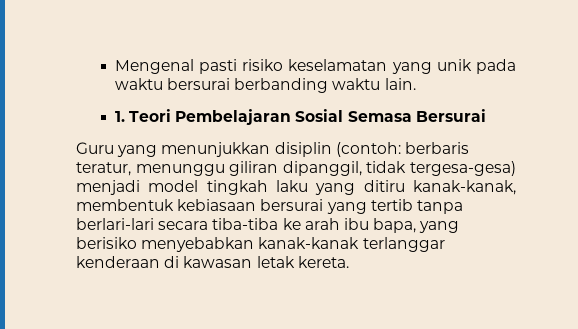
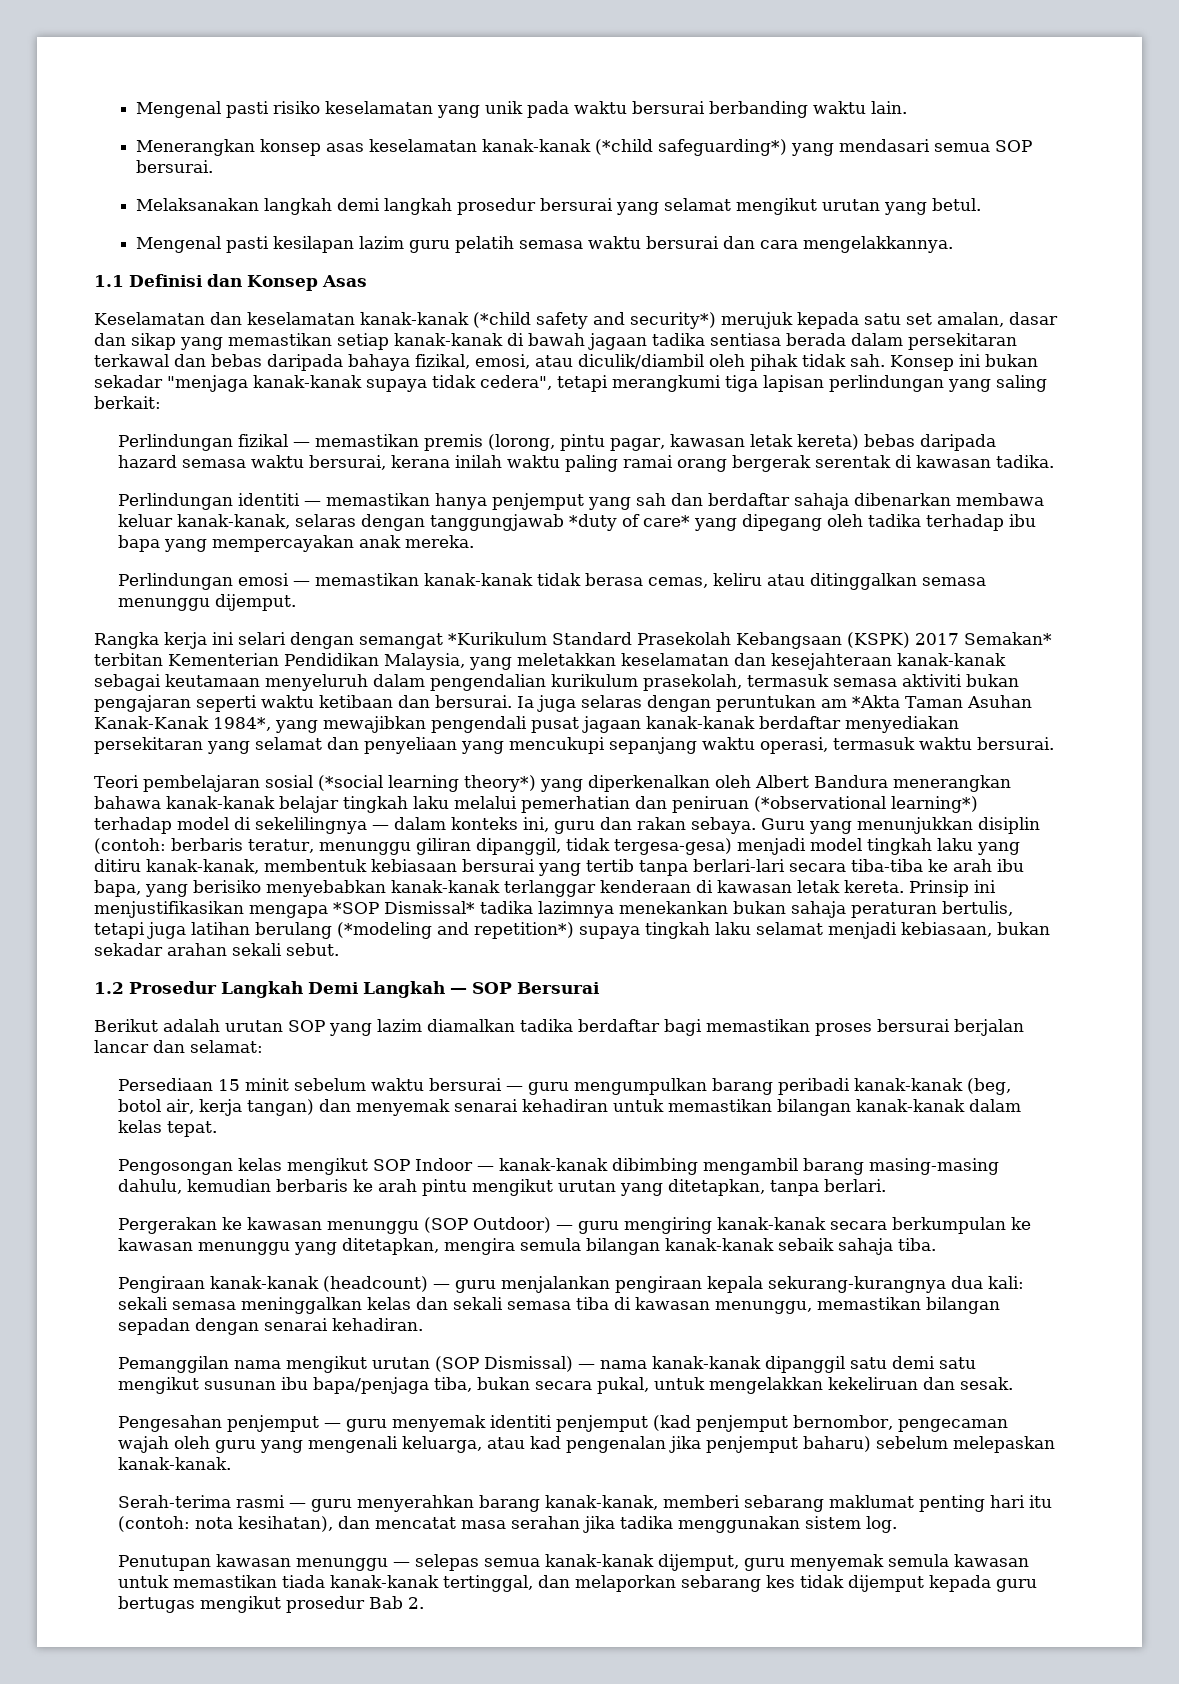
[114,109,486,125] 1. Teori Pembelajaran Sosial Semasa Bersurai // -> [136,139,1033,156] [136,160,214,173] [136,198,982,215] [136,236,954,253] [94,274,367,291] [94,312,1058,329] [94,333,1017,350] [94,354,1038,371] [94,375,1047,392] [94,396,161,409] [117,434,996,451] [117,455,1054,472] [117,493,1044,510] [117,514,1036,531] [117,535,474,552] [117,573,986,590] [117,594,296,611] [94,632,1052,649] [94,653,1006,670] [94,674,1019,691] [94,695,1032,712] [94,716,959,733] [94,737,1054,754] [94,775,1011,792] [94,796,978,813] [94,817,756,834] Menerangkan konsep asas keselamatan kanak-kanak (*child safeguarding*) yang mendasari semua SOP bersurai. // Melaksanakan langkah demi langkah prosedur bersurai yang selamat mengikut urutan yang betul. // Mengenal pasti kesilapan lazim guru pelatih semasa waktu bersurai dan cara mengelakkannya. // 1.1 Definisi dan Konsep Asas // Keselamatan dan keselamatan kanak-kanak (*child safety and security*) merujuk kepada satu set amalan, dasar dan sikap yang memastikan setiap kanak-kanak di bawah jagaan tadika sentiasa berada dalam persekitaran terkawal dan bebas daripada bahaya fizikal, emosi, atau diculik/diambil oleh pihak tidak sah. Konsep ini bukan sekadar "menjaga kanak-kanak supaya tidak cedera", tetapi merangkumi tiga lapisan perlindungan yang saling berkait: // Perlindungan fizikal — memastikan premis (lorong, pintu pagar, kawasan letak kereta) bebas daripada hazard semasa waktu bersurai, kerana inilah waktu paling ramai orang bergerak serentak di kawasan tadika. // Perlindungan identiti — memastikan hanya penjemput yang sah dan berdaftar sahaja dibenarkan membawa keluar kanak-kanak, selaras dengan tanggungjawab *duty of care* yang dipegang oleh tadika terhadap ibu bapa yang mempercayakan anak mereka. // Perlindungan emosi — memastikan kanak-kanak tidak berasa cemas, keliru atau ditinggalkan semasa menunggu dijemput. // Rangka kerja ini selari dengan semangat *Kurikulum Standard Prasekolah Kebangsaan (KSPK) 2017 Semakan* terbitan Kementerian Pendidikan Malaysia, yang meletakkan keselamatan dan kesejahteraan kanak-kanak sebagai keutamaan menyeluruh dalam pengendalian kurikulum prasekolah, termasuk semasa aktiviti bukan pengajaran seperti waktu ketibaan dan bersurai. Ia juga selaras dengan peruntukan am *Akta Taman Asuhan Kanak-Kanak 1984*, yang mewajibkan pengendali pusat jagaan kanak-kanak berdaftar menyediakan persekitaran yang selamat dan penyeliaan yang mencukupi sepanjang waktu operasi, termasuk waktu bersurai. // Teori pembelajaran sosial (*social learning theory*) yang diperkenalkan oleh Albert Bandura menerangkan bahawa kanak-kanak belajar tingkah laku melalui pemerhatian dan peniruan (*observational learning*) terhadap model di sekelilingnya — dalam konteks ini, guru dan rakan sebaya.
(349, 262) none -> [909,880,996,897] [94,901,1013,918] [94,922,1050,939] [94,943,339,956] [94,981,600,998] [94,1019,1024,1036] [94,1040,263,1053] [117,1078,1011,1095] [117,1099,1021,1116] [117,1120,217,1137] [117,1158,999,1175] [117,1179,886,1196] [117,1217,1031,1234] [117,1238,936,1255] [117,1276,1024,1293] [117,1297,1000,1314] [117,1318,423,1335] [117,1356,976,1373] [117,1377,1013,1394] [117,1415,1008,1432] [117,1436,1055,1453] [117,1457,231,1470] [117,1495,1052,1512] [117,1516,897,1533] [117,1554,1029,1571] [117,1575,1037,1592] [117,1596,424,1613] Prinsip ini menjustifikasikan mengapa *SOP Dismissal* tadika lazimnya menekankan bukan sahaja peraturan bertulis, tetapi juga latihan berulang (*modeling and repetition*) supaya tingkah laku selamat menjadi kebiasaan, bukan sekadar arahan sekali sebut. // 1.2 Prosedur Langkah Demi Langkah — SOP Bersurai // Berikut adalah urutan SOP yang lazim diamalkan tadika berdaftar bagi memastikan proses bersurai berjalan lancar dan selamat: // Persediaan 15 minit sebelum waktu bersurai — guru mengumpulkan barang peribadi kanak-kanak (beg, botol air, kerja tangan) dan menyemak senarai kehadiran untuk memastikan bilangan kanak-kanak dalam kelas tepat. // Pengosongan kelas mengikut SOP Indoor — kanak-kanak dibimbing mengambil barang masing-masing dahulu, kemudian berbaris ke arah pintu mengikut urutan yang ditetapkan, tanpa berlari. // Pergerakan ke kawasan menunggu (SOP Outdoor) — guru mengiring kanak-kanak secara berkumpulan ke kawasan menunggu yang ditetapkan, mengira semula bilangan kanak-kanak sebaik sahaja tiba. // Pengiraan kanak-kanak (headcount) — guru menjalankan pengiraan kepala sekurang-kurangnya dua kali: sekali semasa meninggalkan kelas dan sekali semasa tiba di kawasan menunggu, memastikan bilangan sepadan dengan senarai kehadiran. // Pemanggilan nama mengikut urutan (SOP Dismissal) — nama kanak-kanak dipanggil satu demi satu mengikut susunan ibu bapa/penjaga tiba, bukan secara pukal, untuk mengelakkan kekeliruan dan sesak. // Pengesahan penjemput — guru menyemak identiti penjemput (kad penjemput bernombor, pengecaman wajah oleh guru yang mengenali keluarga, atau kad pengenalan jika penjemput baharu) sebelum melepaskan kanak-kanak. // Serah-terima rasmi — guru menyerahkan barang kanak-kanak, memberi sebarang maklumat penting hari itu (contoh: nota kesihatan), dan mencatat masa serahan jika tadika menggunakan sistem log. // Penutupan kawasan menunggu — selepas semua kanak-kanak dijemput, guru menyemak semula kawasan untuk memastikan tiada kanak-kanak tertinggal, dan melaporkan sebarang kes tidak dijemput kepada guru bertugas mengikut prosedur Bab 2.

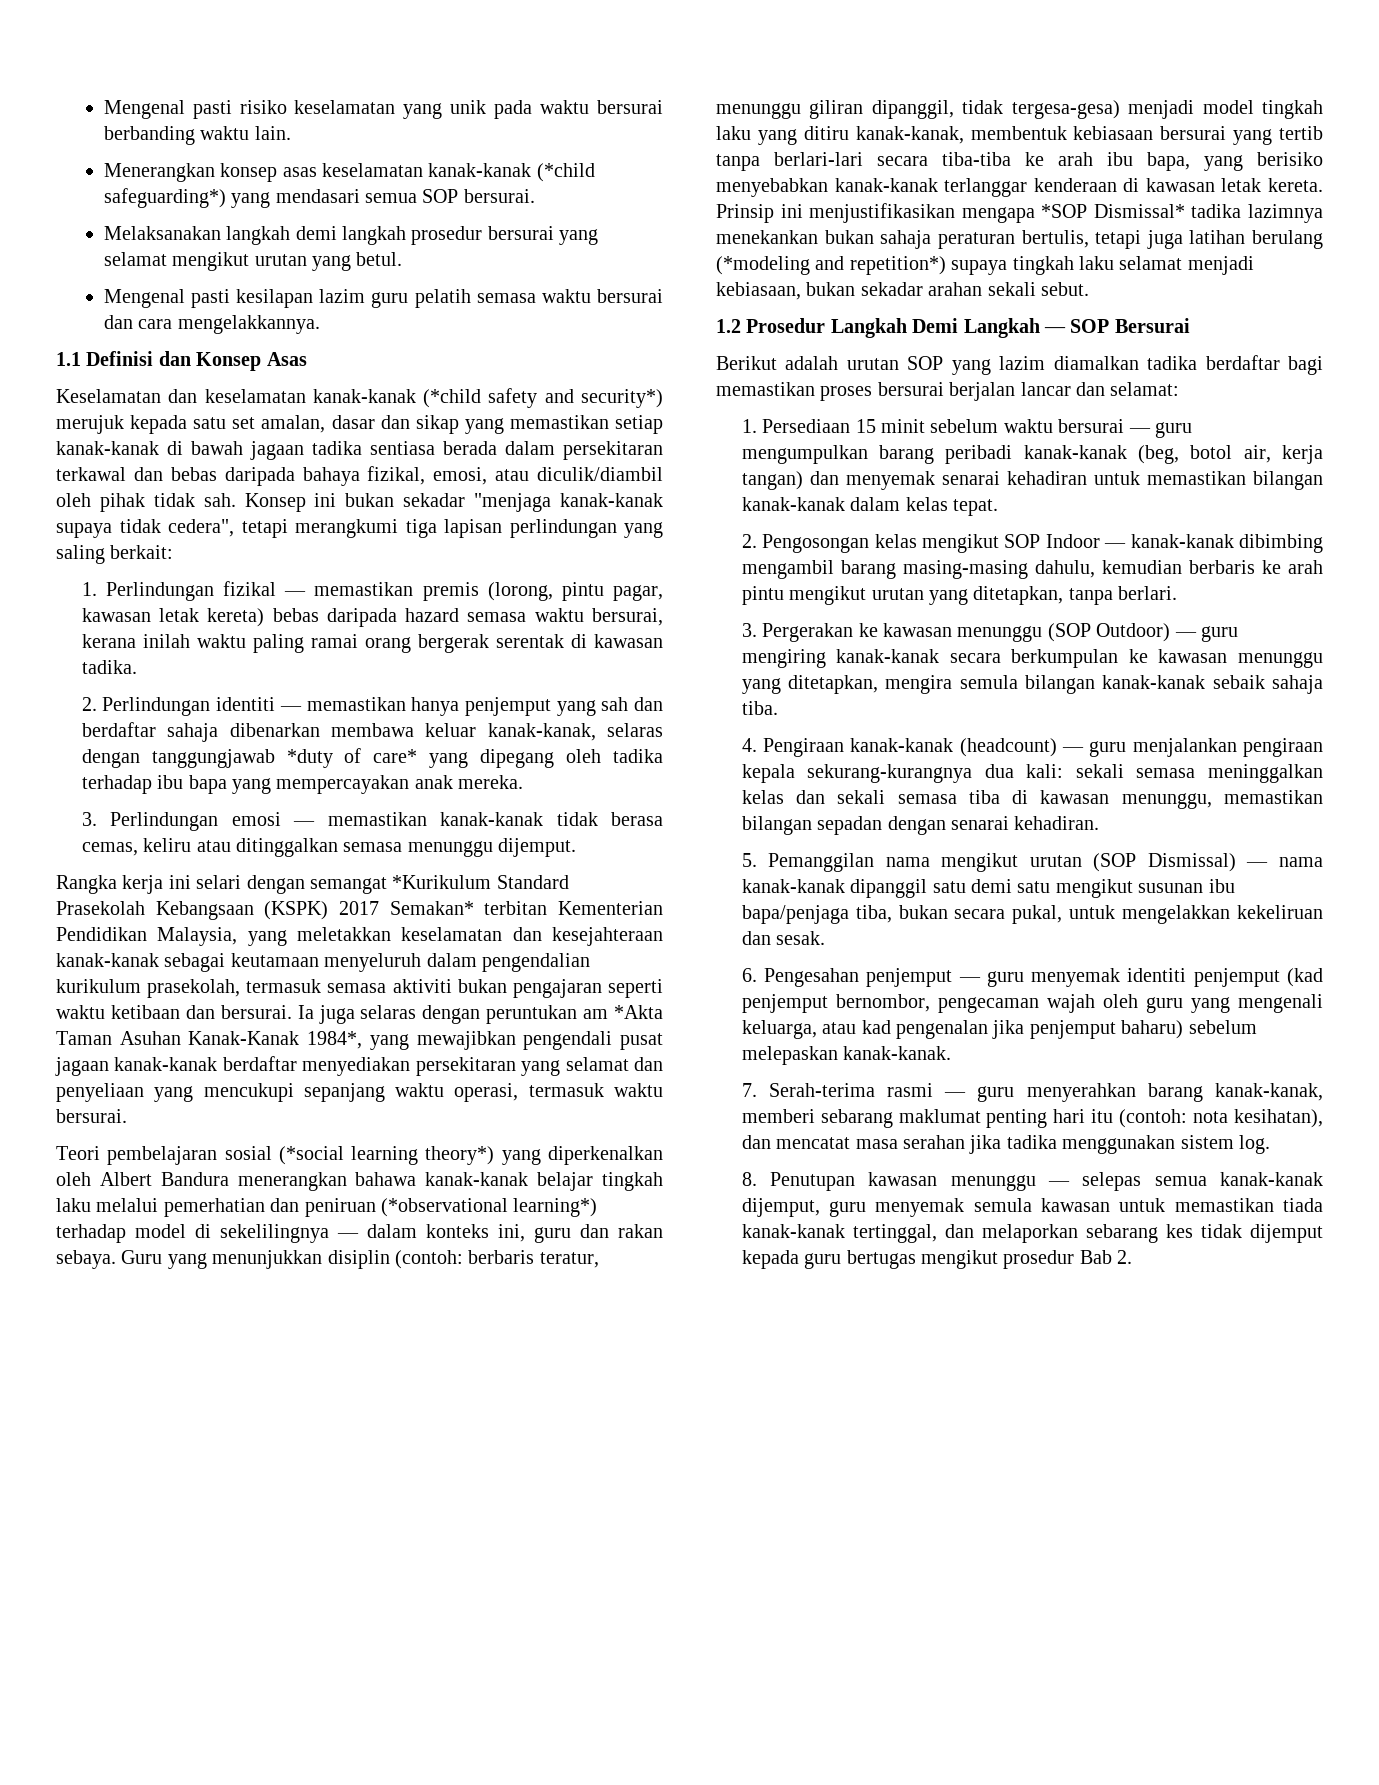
(161, 402) none -> [81,582,97,596] 1.
(1054, 461) none -> [81,697,97,711] 2.
(474, 541) none -> [81,812,97,826] 3.
(263, 1046) none -> [741,419,757,433] 1.
(217, 1129) none -> [741,534,757,548] 2.
(886, 1185) none -> [741,623,757,637] 3.
(936, 1244) none -> [741,738,757,752] 4.
(423, 1324) none -> [741,853,757,867] 5.
(1013, 1383) none -> [741,968,757,982] 6.
(231, 1463) none -> [741,1083,757,1097] 7.
(897, 1524) none -> [741,1172,757,1186] 8.

